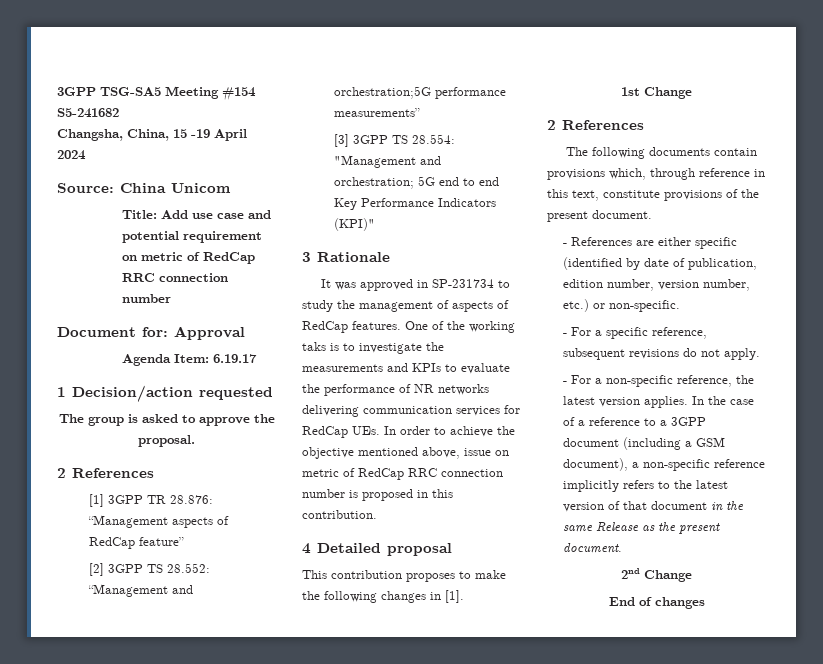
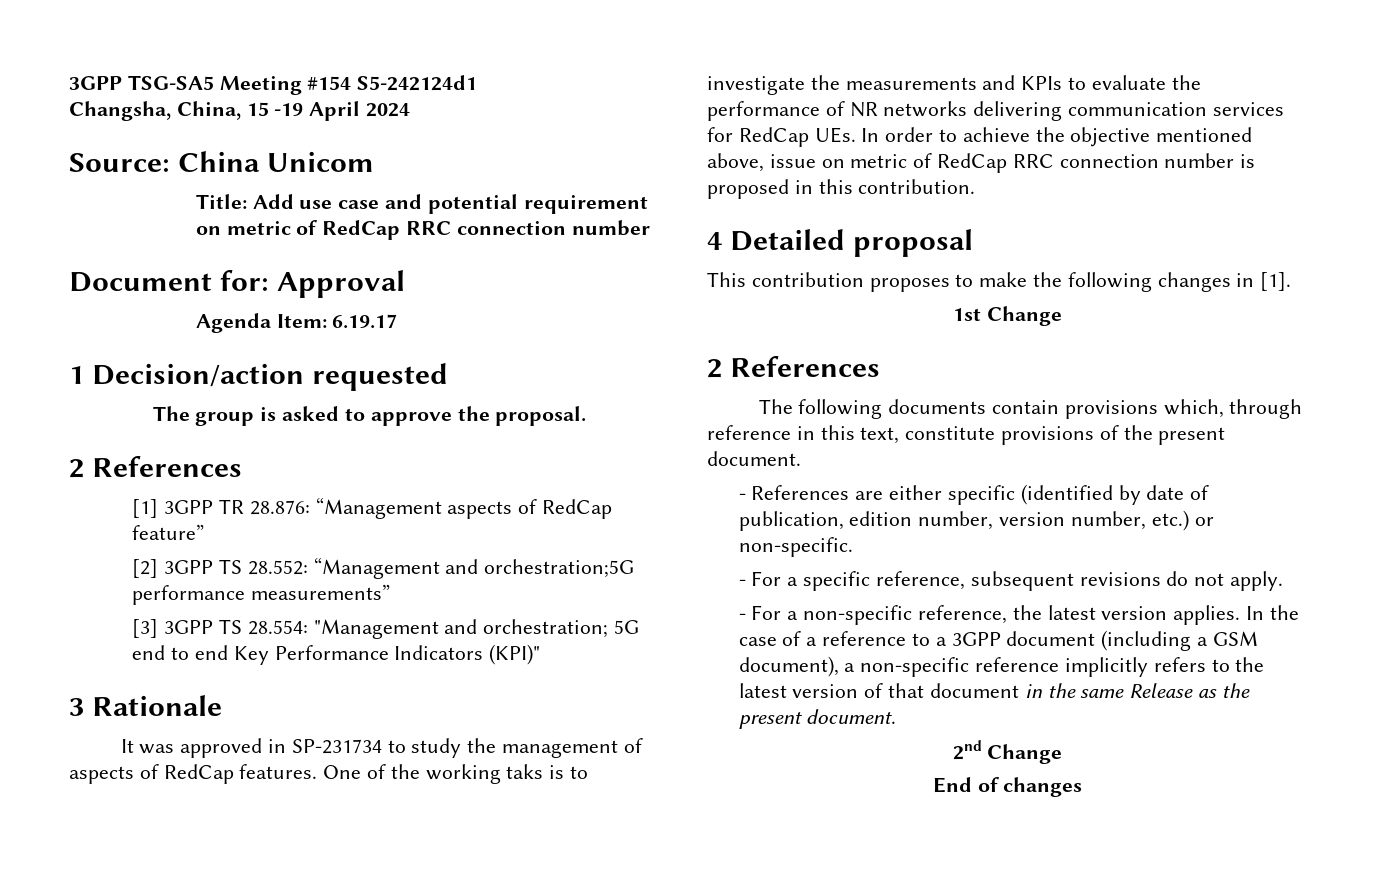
[57,108,119,118] S5-241682 -> [357,75,478,91] S5-242124d1

